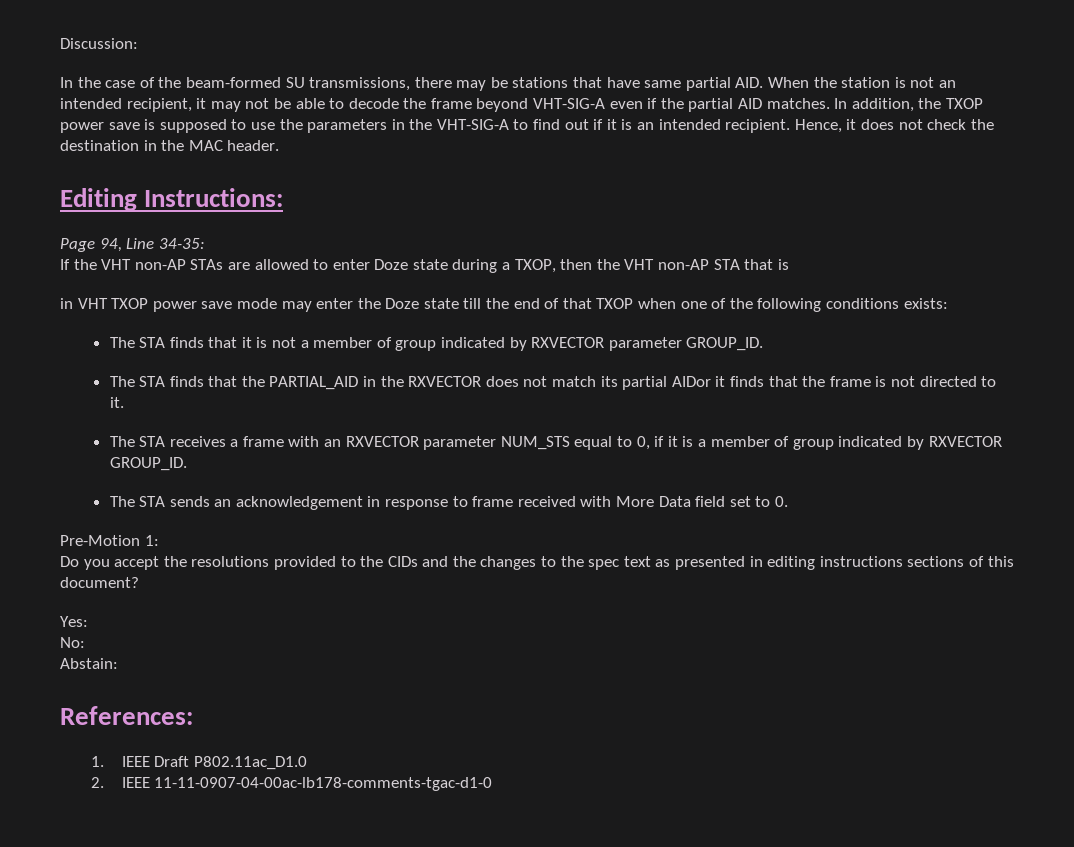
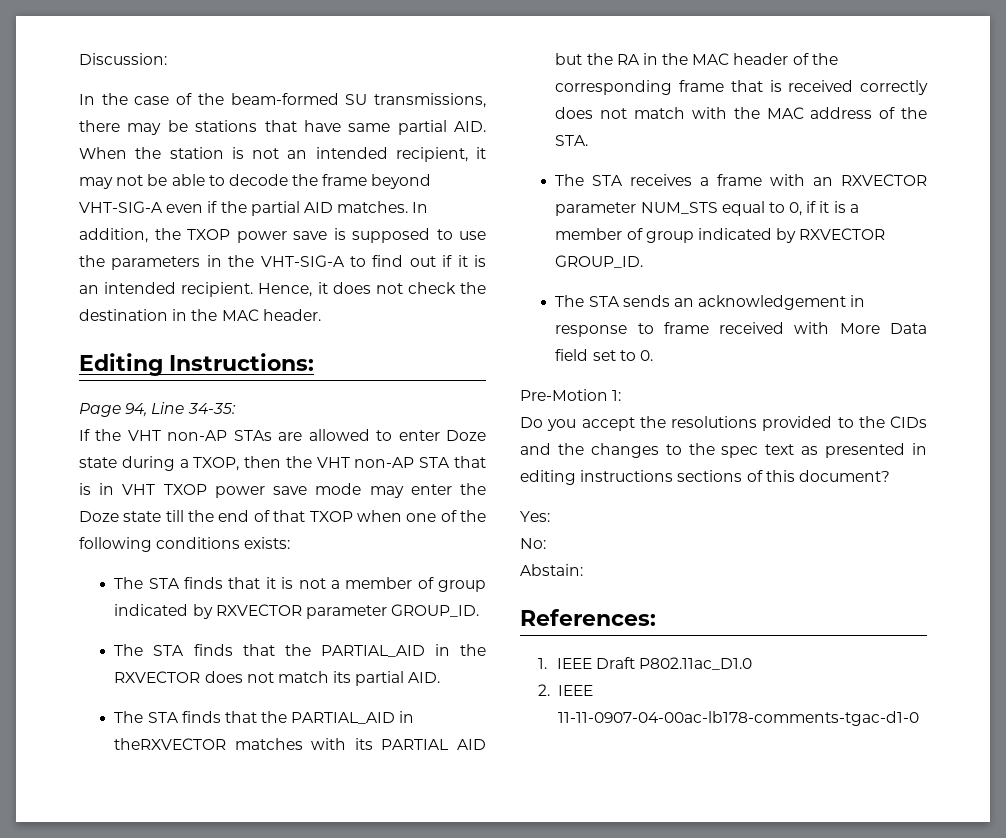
(789, 264) // -> (91, 489) none
[671,376,997,387] [109,397,124,408] AIDor it finds that the frame is not directed to it. -> [408,672,441,683] [114,711,415,724] [114,738,486,750] [555,53,838,65] [555,80,928,95] [555,107,927,119] [555,135,589,146] AID. // The STA finds that the PARTIAL_AID in theRXVECTOR matches with its PARTIAL AID but the RA in the MAC header of the corresponding frame that is received correctly does not match with the MAC address of the STA.

